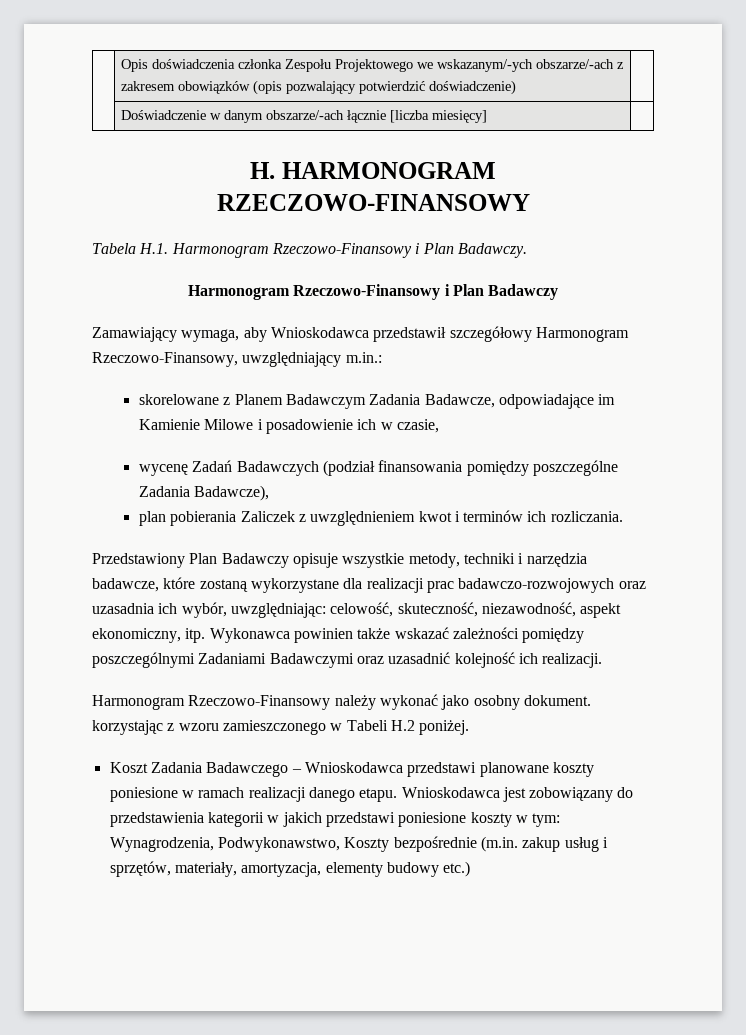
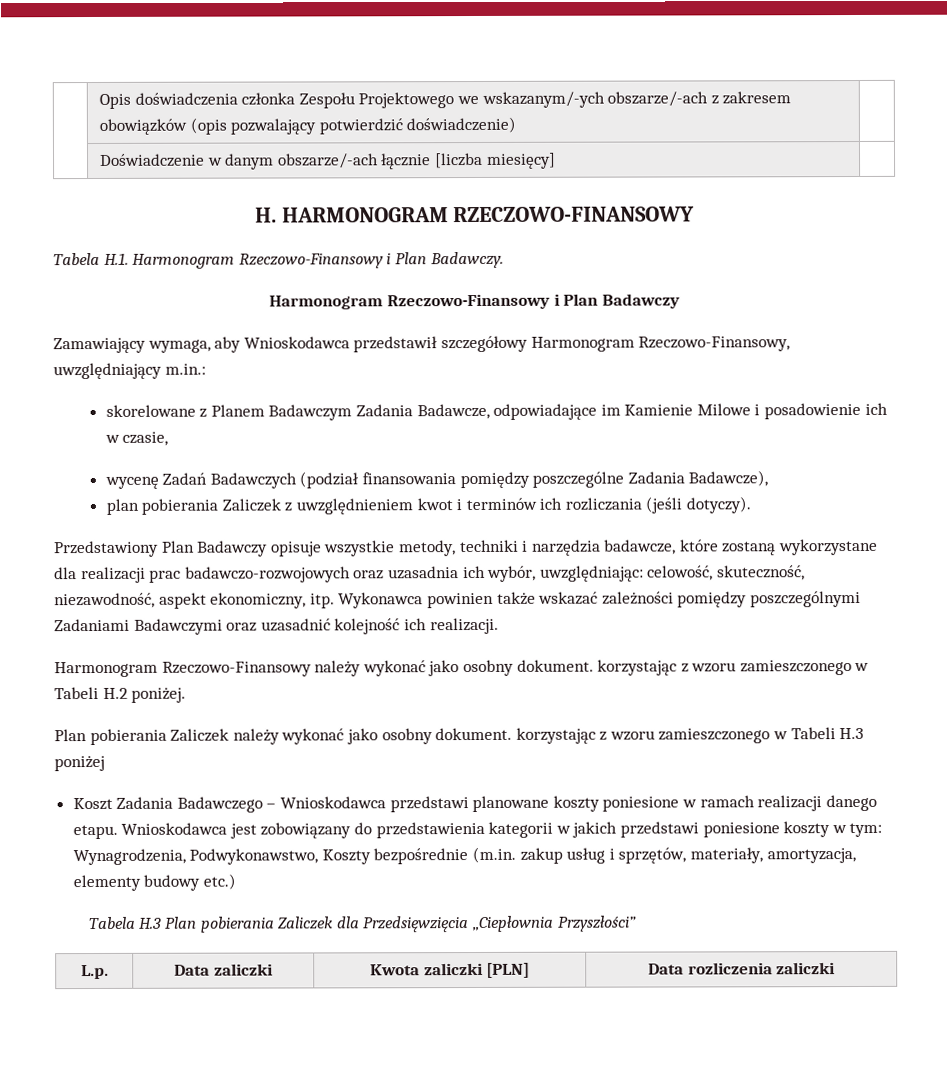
[550,511,623,522] rozliczania. -> [564,496,752,514] rozliczania (jeśli dotyczy).
(470, 727) none -> [54,727,865,746] [54,755,105,772] // Plan pobierania Zaliczek należy wykonać jako osobny dokument. korzystając z wzoru zamieszczonego w Tabeli H.3 poniżej
(471, 869) none -> [87,915,637,933] [80,964,109,980] [174,963,273,976] [369,962,531,978] [647,962,836,975] // Tabela H.3 Plan pobierania Zaliczek dla Przedsięwzięcia „Ciepłownia Przyszłości” // L.p. | Data zaliczki | Kwota zaliczki [PLN] | Data rozliczenia zaliczki

